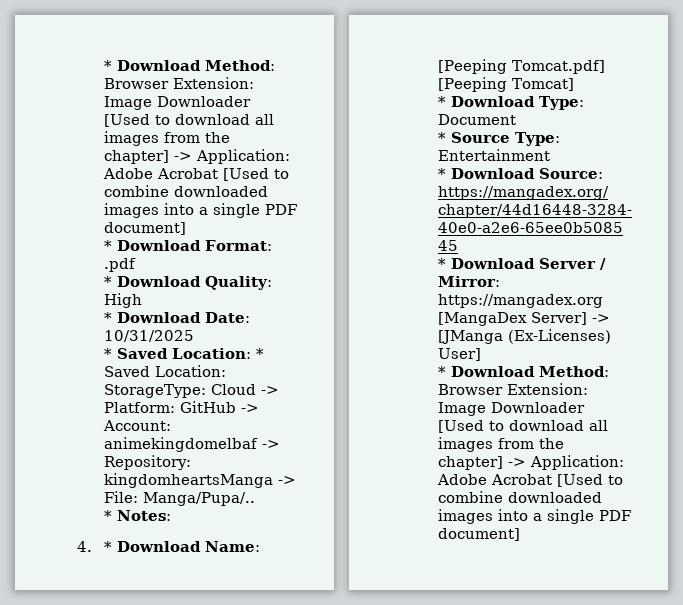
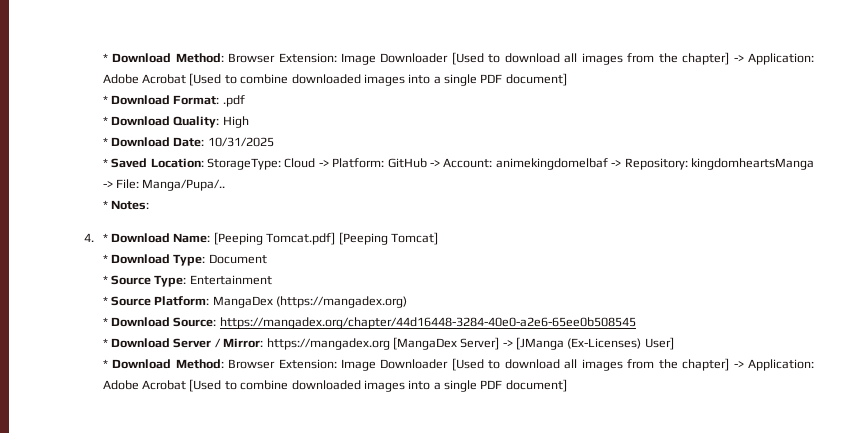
[256,348,265,359] [104,365,227,377] * Saved Location: -> (204, 163) none
(551, 155) none -> [102,296,408,308] // * Source Platform: MangaDex (https://mangadex.org)

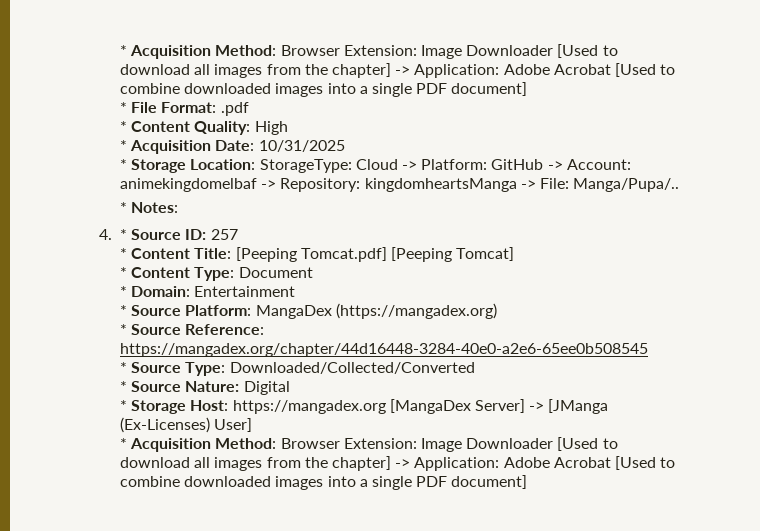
[102,53,172,63] * Download -> [120,45,212,59] * Acquisition
[111,95,171,105] Download -> [131,102,158,113] File
[111,116,171,126] Download -> [131,121,191,132] Content
[111,137,171,147] Download -> [130,140,212,154] Acquisition
[111,158,148,168] Saved -> [131,159,187,173] Storage
[111,233,211,243] Download Name: -> [131,229,238,240] [120,248,232,259] Source ID: 257 // * Content Title:
[111,254,171,264] Download -> [131,267,191,278] Content
[111,275,187,287] Source Type: -> [131,286,191,297] Domain:
[111,317,217,327] Download Source: -> [131,324,265,335] Source Reference:
[111,338,264,348] Download Server / Mirror: -> [131,362,475,376] [120,381,290,395] [120,400,229,414] Source Type: Downloaded/Collected/Converted // * Source Nature: Digital // * Storage Host:
[112,359,172,369] Download -> [130,438,212,452] Acquisition

